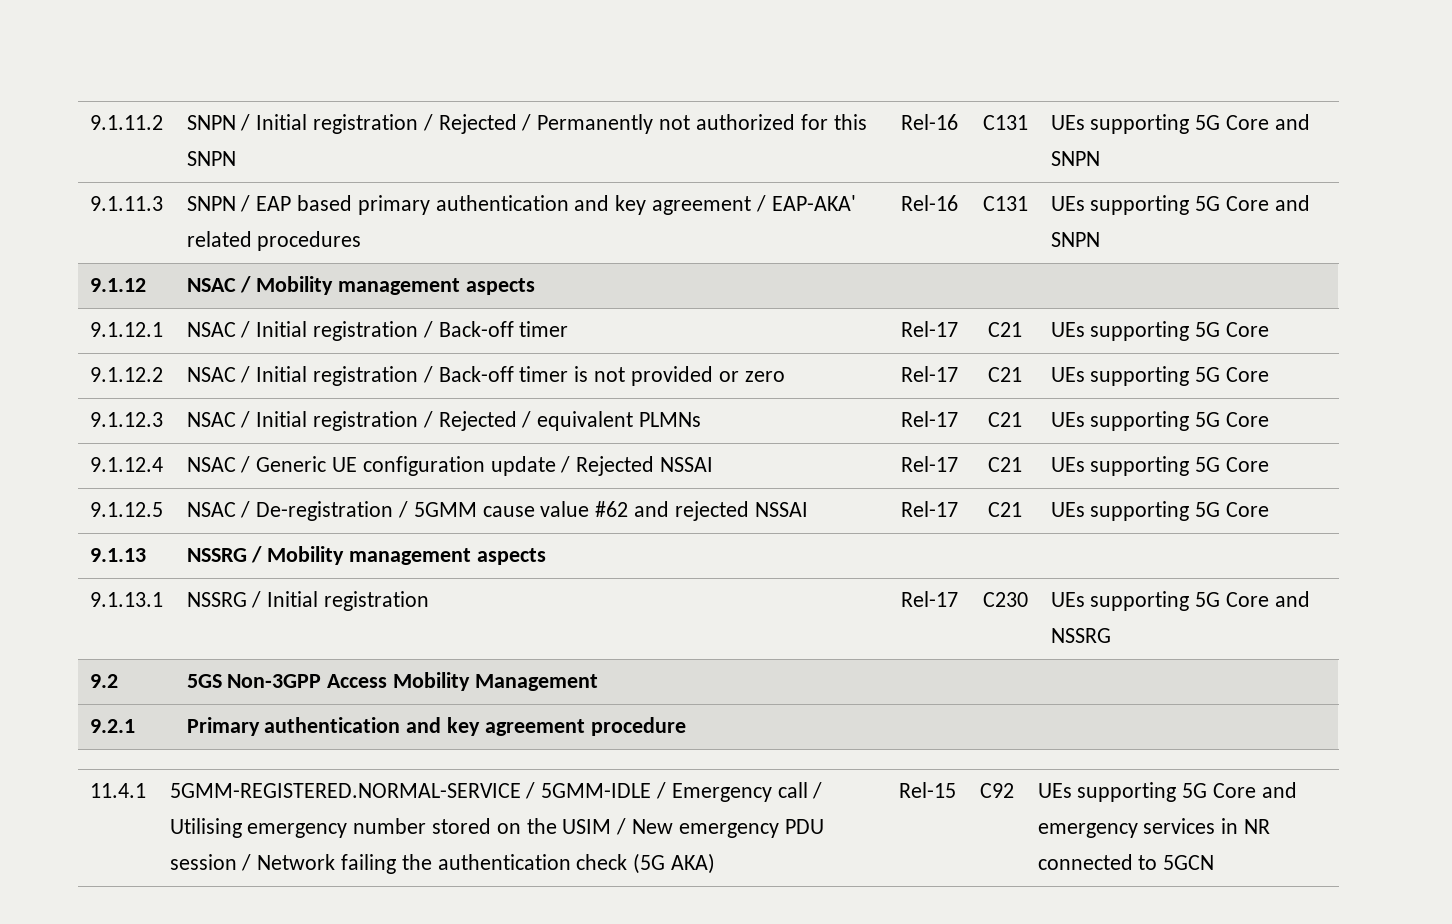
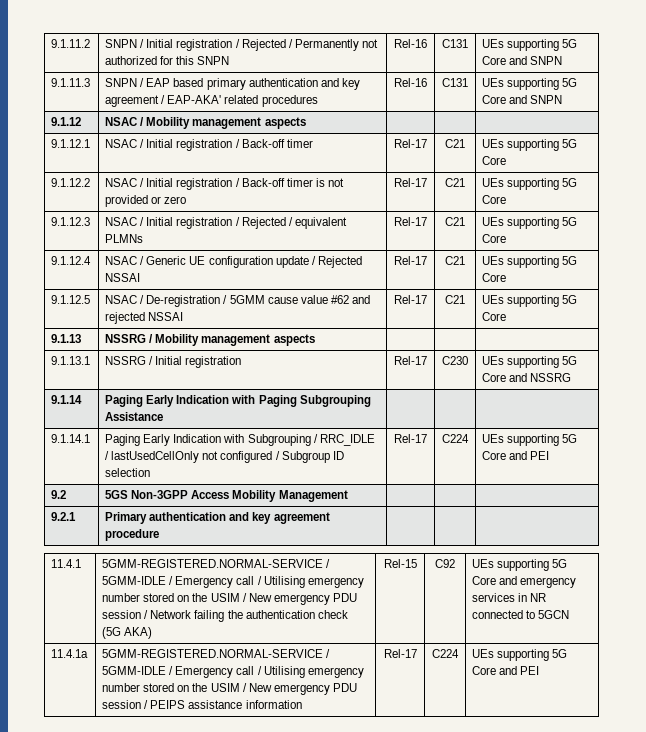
(1111, 635) none -> [51,395,83,404] [105,395,371,407] [105,412,164,421] [51,434,91,443] [105,434,375,446] [105,451,344,463] [105,468,151,477] [394,434,427,443] [442,434,469,443] [482,434,578,446] [482,451,550,460] // 9.1.14 | Paging Early Indication with Paging Subgrouping Assistance | | | // 9.1.14.1 | Paging Early Indication with Subgrouping / RRC_IDLE / lastUsedCellOnly not configured / Subgroup ID selection | Rel-17 | C224 | UEs supporting 5G Core and PEI
(1215, 862) none -> [51,649,89,658] [102,649,331,658] [102,666,364,678] [102,683,358,695] [102,700,302,709] [383,649,417,658] [432,649,459,658] [472,649,568,661] [472,666,540,675] // 11.4.1a | 5GMM-REGISTERED.NORMAL-SERVICE / 5GMM-IDLE / Emergency call / Utilising emergency number stored on the USIM / New emergency PDU session / PEIPS assistance information | Rel-17 | C224 | UEs supporting 5G Core and PEI

